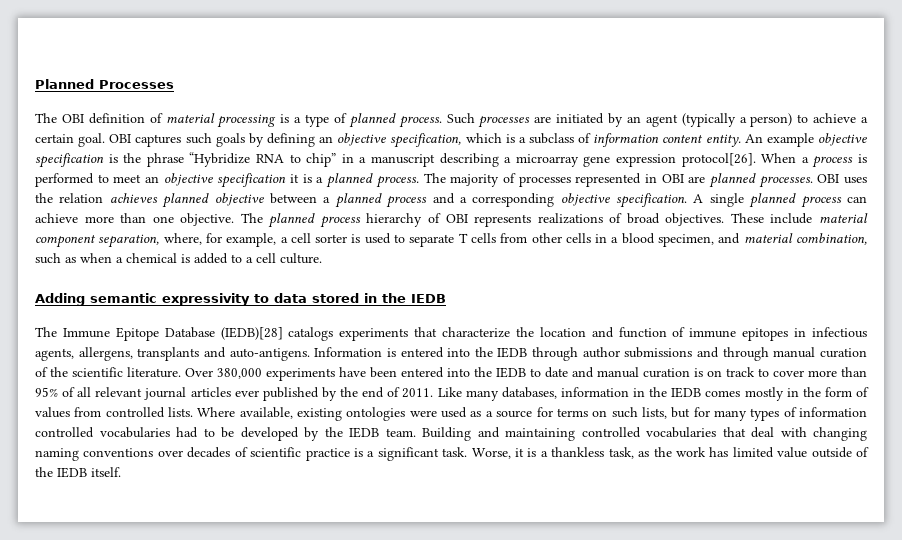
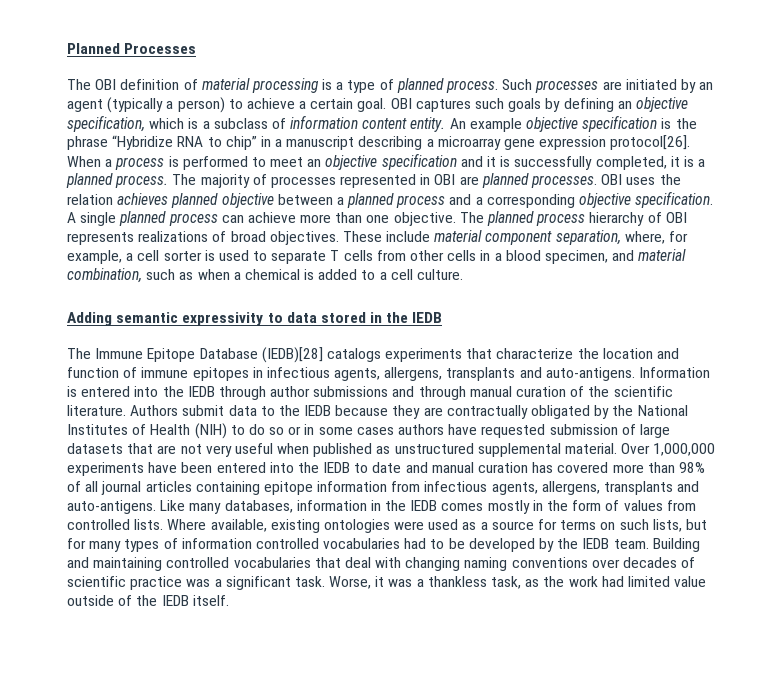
(287, 180) none -> [460,156,667,170] and it is successfully completed,
[185,368,262,379] Over 380,000 -> [130,405,688,419] [67,423,670,439] [67,443,716,457] Authors submit data to the IEDB because they are contractually obligated by the National Institutes of Health (NIH) to do so or in some cases authors have requested submission of large datasets that are not very useful when published as unstructured supplemental material. Over 1,000,000
[694,367,867,377] [35,387,58,397] is on track to cover more than 95% -> [532,462,705,473] has covered more than 98%
[95,387,143,397] relevant -> (99, 486) none
[234,387,434,401] ever published by the end of 2011. -> [195,481,700,495] [67,500,156,514] containing epitope information from infectious agents, allergens, transplants and auto-antigens.
[353,448,363,457] is -> [186,579,211,587] was
[527,448,537,457] is -> [388,579,413,587] was
[709,447,729,457] has -> [601,576,624,587] had

